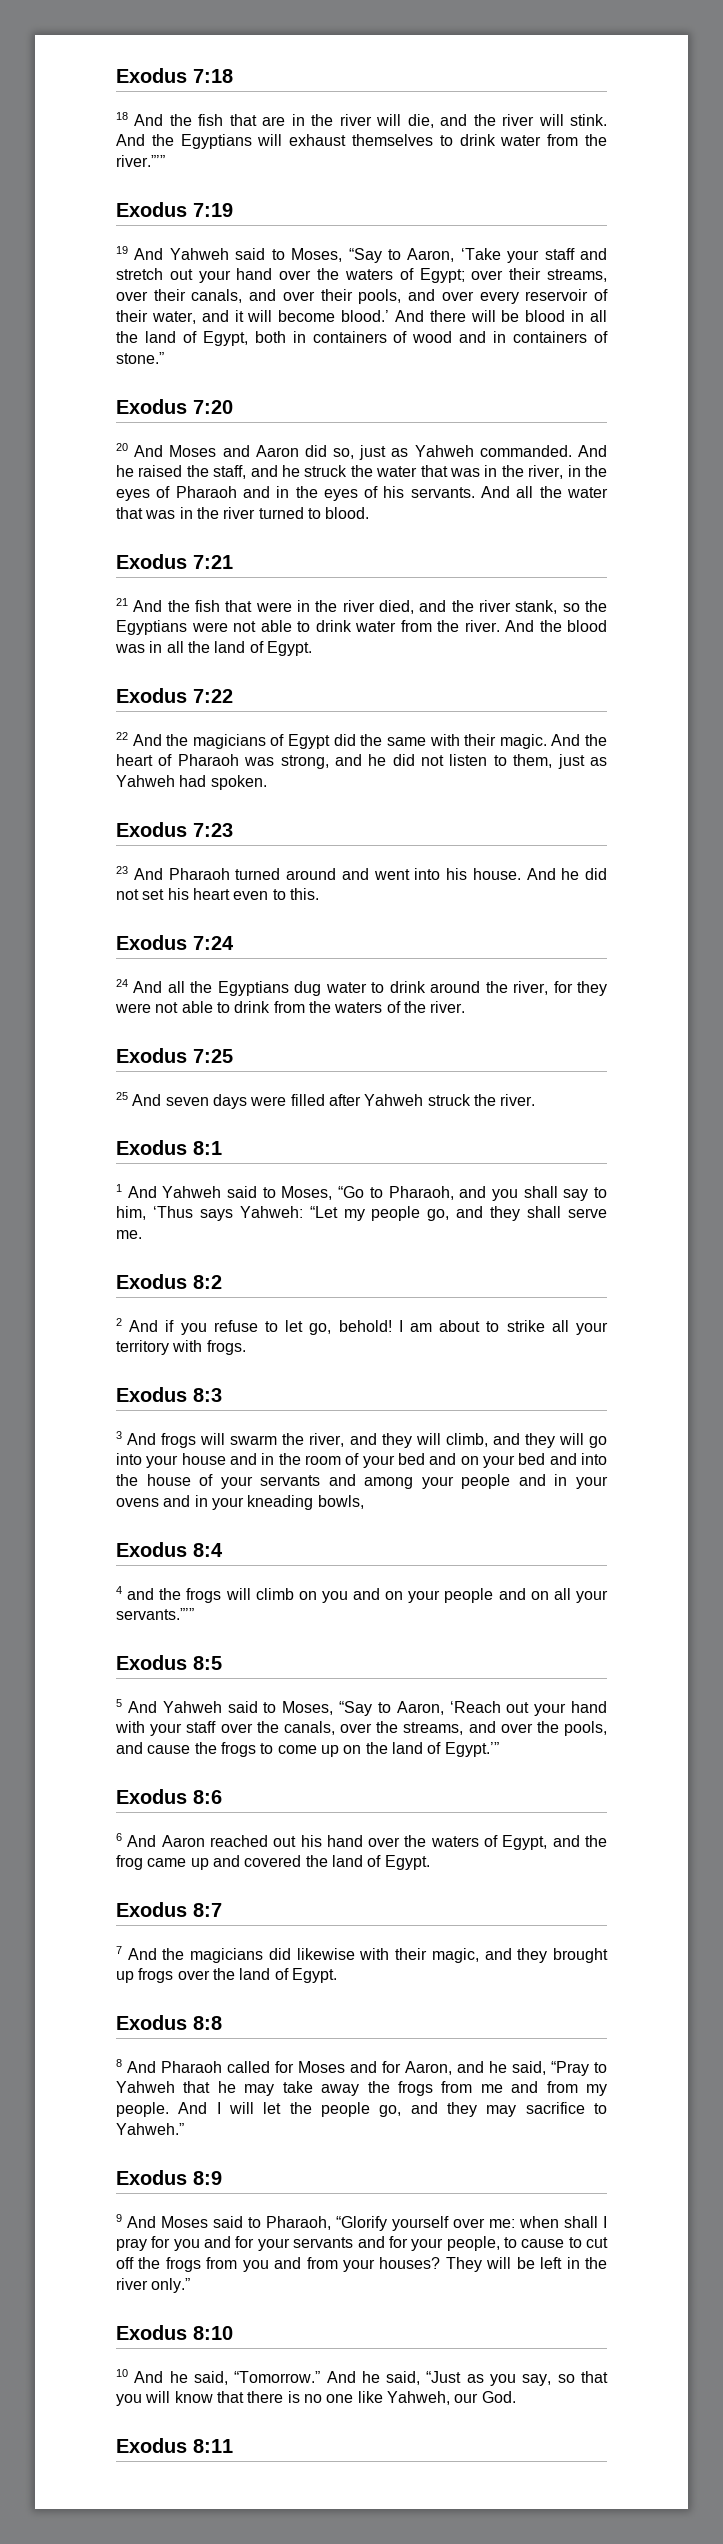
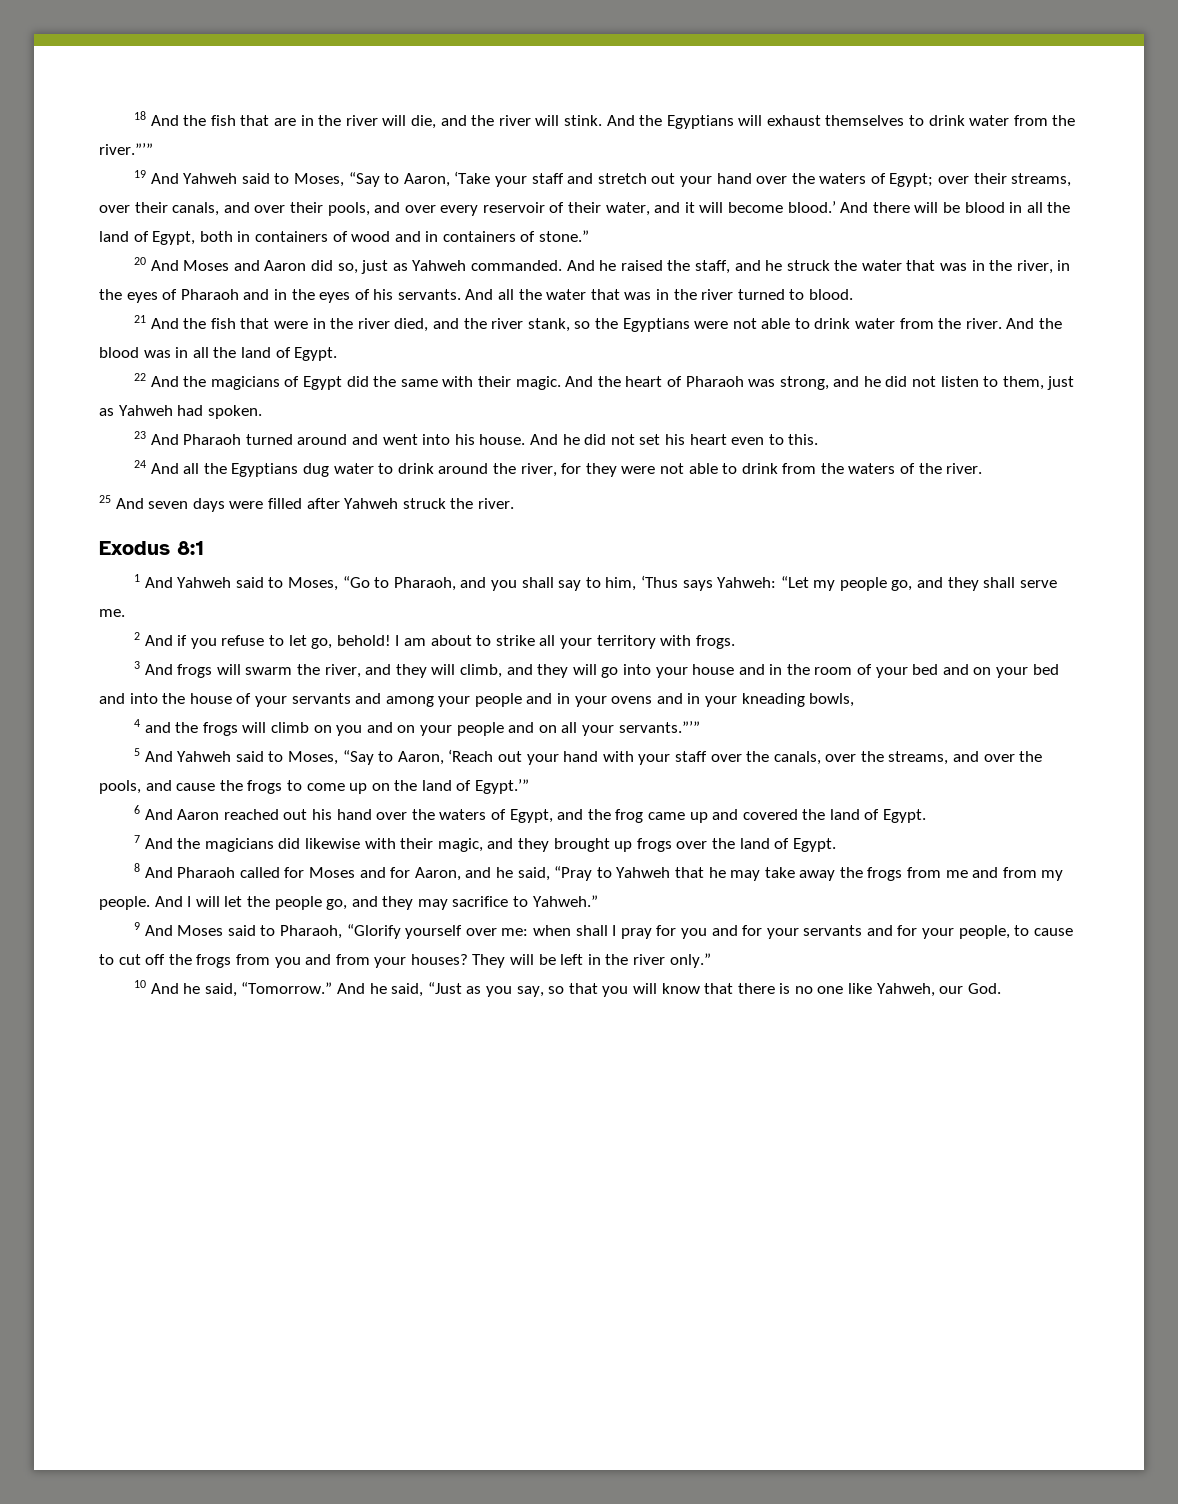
[116,68,233,83] Exodus 7:18 // -> (134, 115) none
[116,202,233,217] // Exodus 7:19 -> (153, 149) none
[116,399,233,414] // Exodus 7:20 -> (590, 236) none
[116,554,233,569] // Exodus 7:21 -> (853, 294) none
[116,688,233,703] // Exodus 7:22 -> (338, 354) none
[116,822,233,837] // Exodus 7:23 -> (262, 412) none
[116,935,234,950] // Exodus 7:24 -> (819, 439) none
[116,1048,233,1063] // Exodus 7:25 -> (983, 468) none
[116,1274,222,1289] // Exodus 8:2 -> (125, 613) none
[116,1387,222,1402] // Exodus 8:3 -> (735, 642) none
[116,1542,223,1557] // Exodus 8:4 -> (855, 700) none
[116,1655,222,1670] // Exodus 8:5 -> (700, 727) none
[116,1789,222,1804] // Exodus 8:6 -> (530, 786) none
[116,1902,222,1917] // Exodus 8:7 -> (927, 816) none
[116,2015,222,2030] // Exodus 8:8 -> (836, 845) none
[116,2170,222,2185] // Exodus 8:9 -> (598, 901) none
[116,2325,233,2340] // Exodus 8:10 -> (711, 960) none
[116,2438,233,2453] // Exodus 8:11 -> (1001, 988) none

